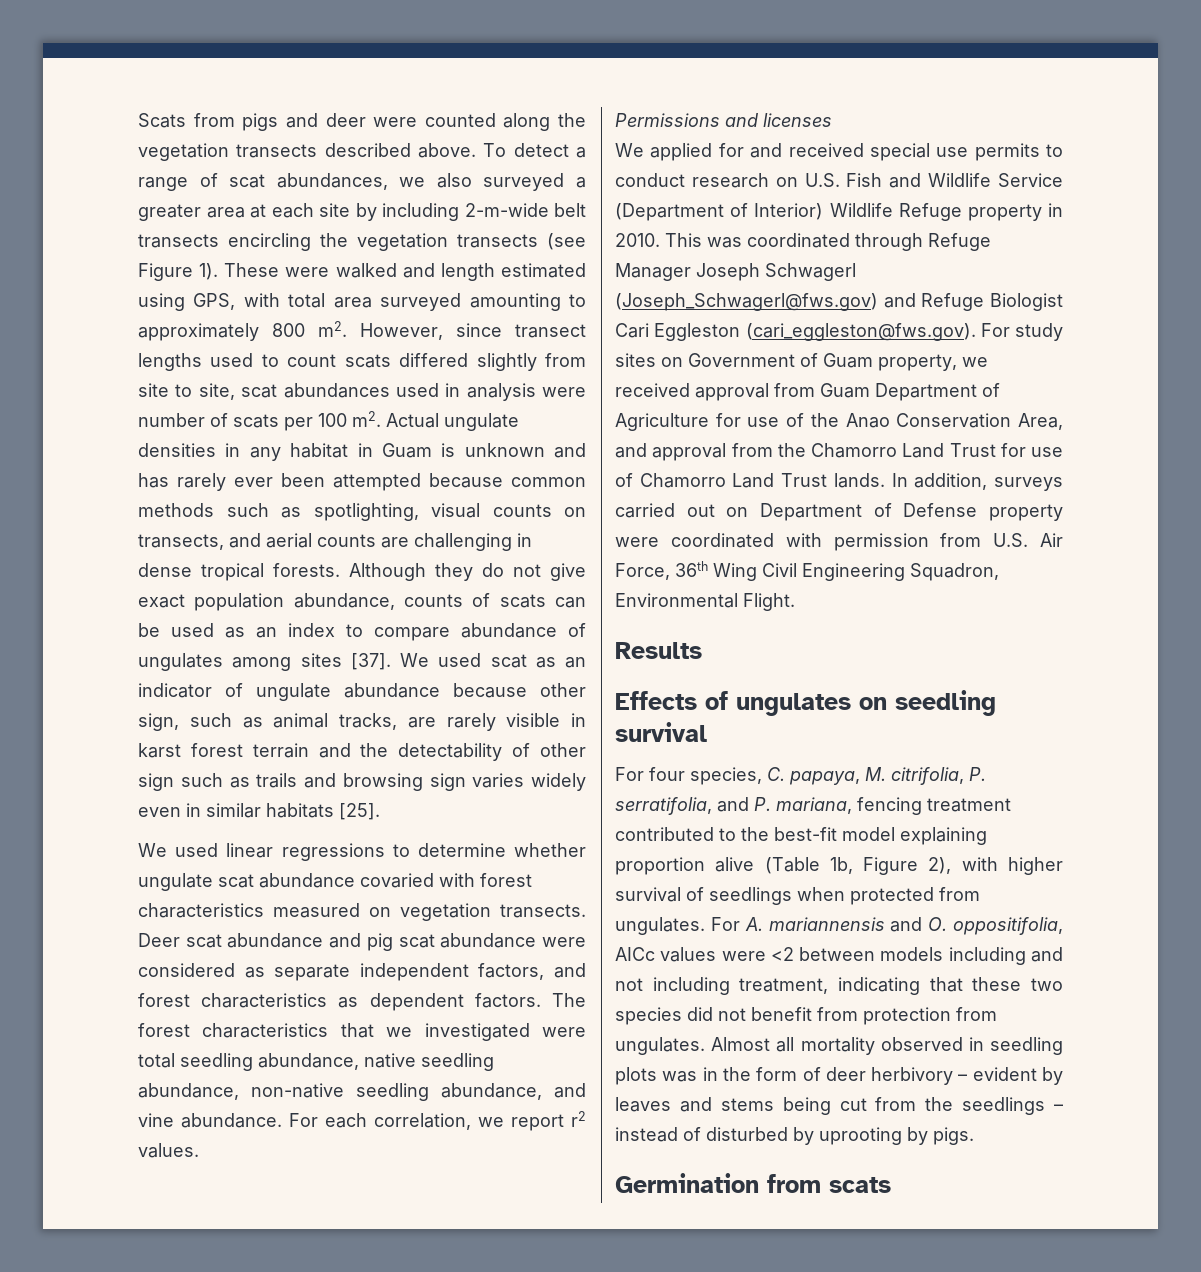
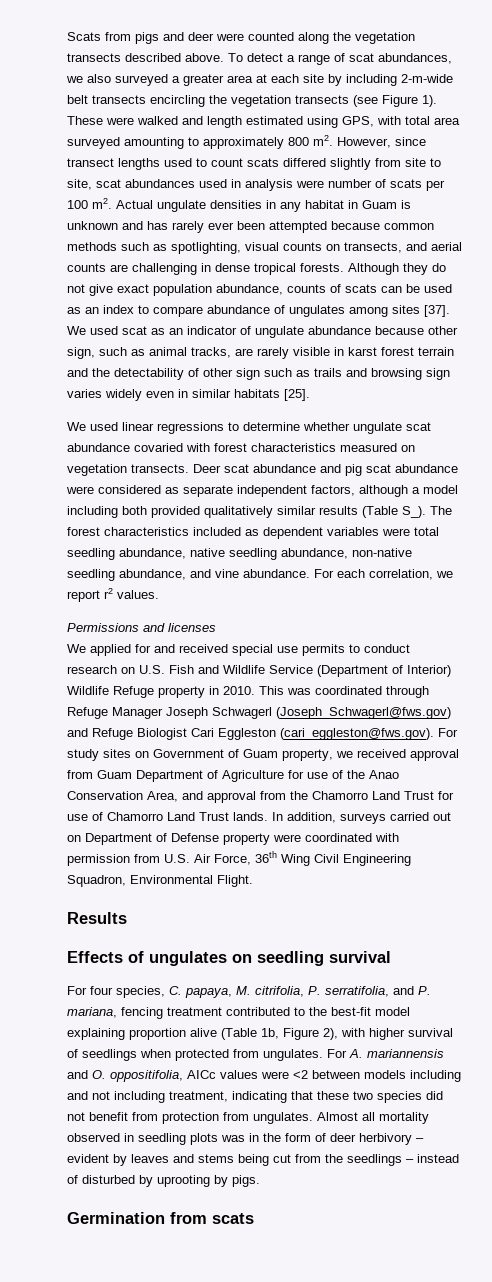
[554,963,586,978] [138,993,586,1011] [138,1023,530,1041] and forest characteristics as dependent factors. The forest characteristics that we investigated -> [359,485,458,497] [67,506,452,518] [67,527,379,539] although a model including both provided qualitatively similar results (Table S_). The forest characteristics included as dependent variables

